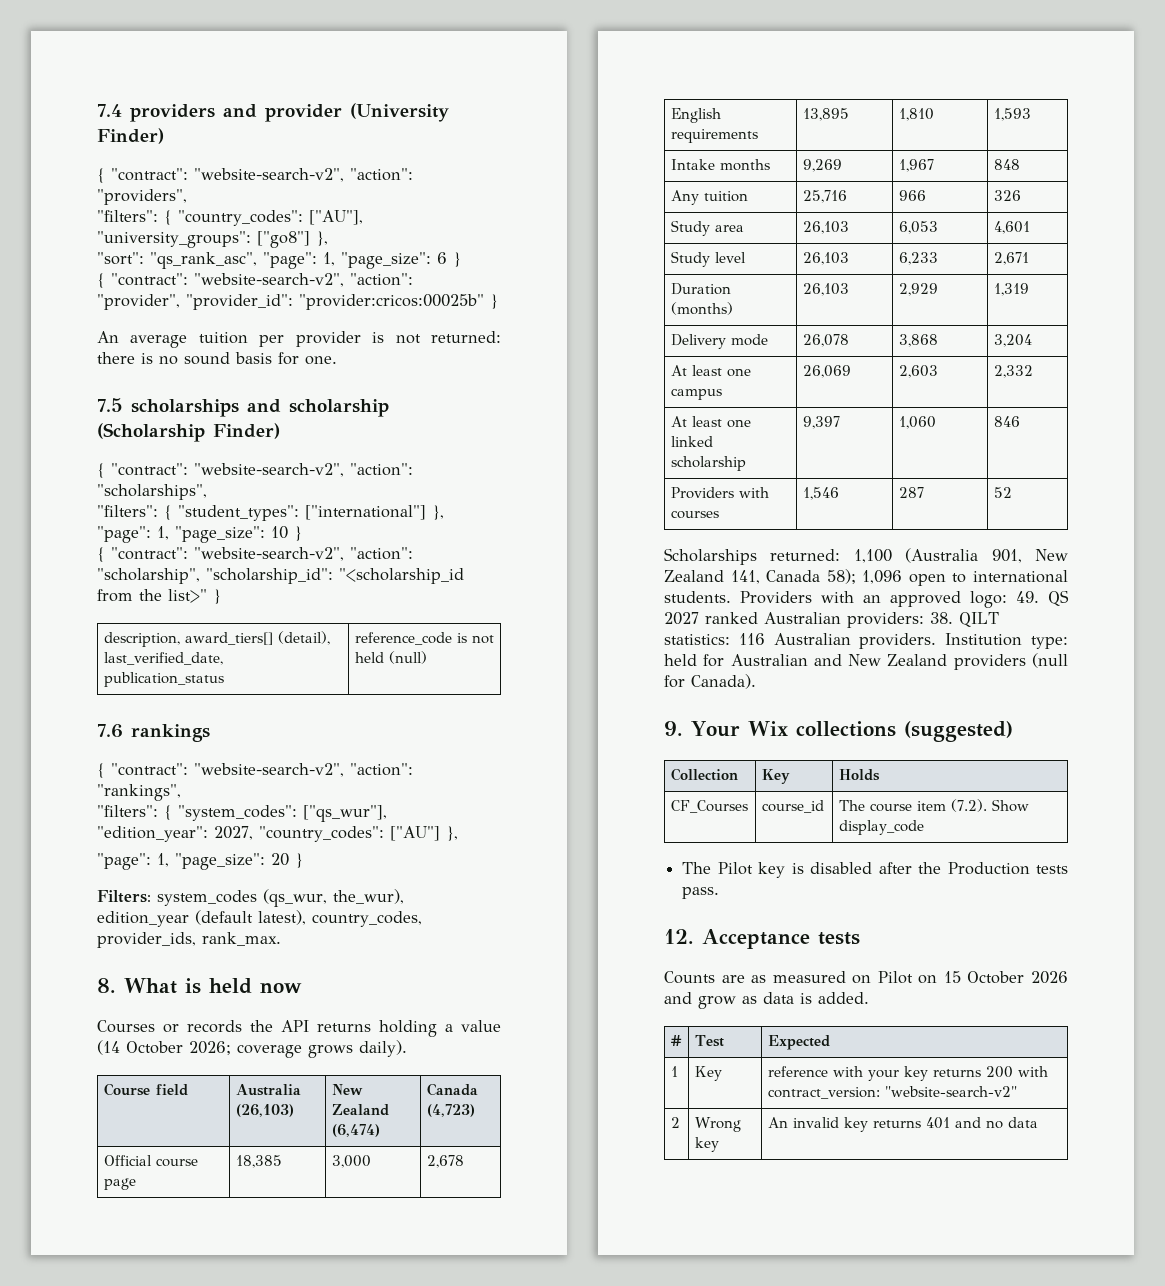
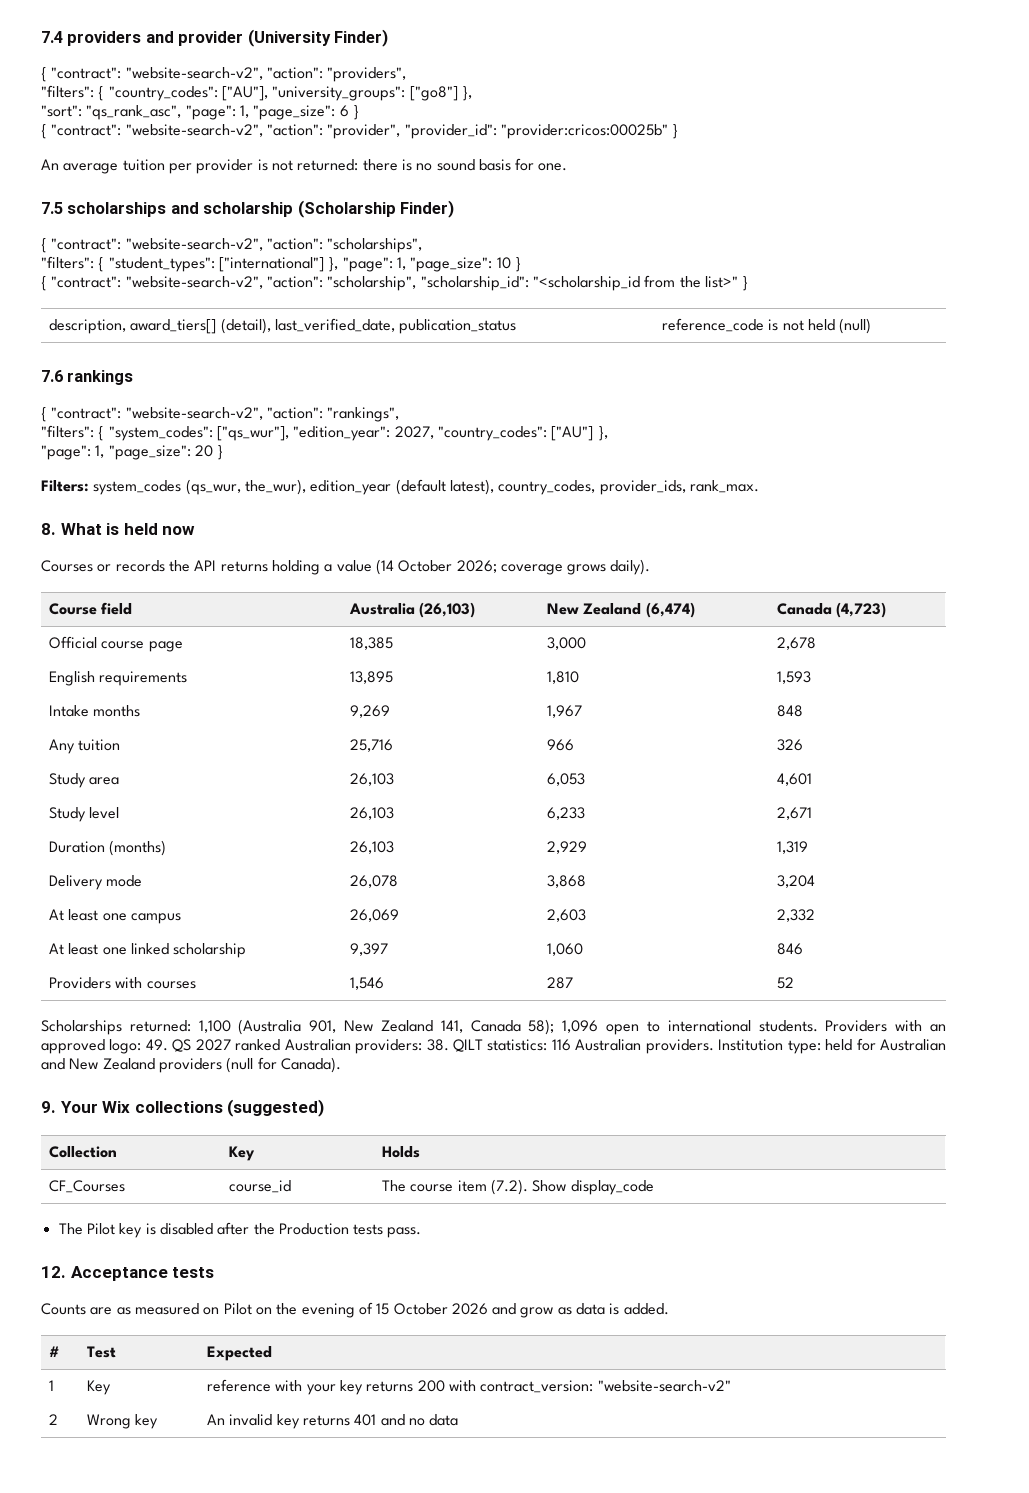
(938, 979) none -> [276,1302,373,1318] the evening of

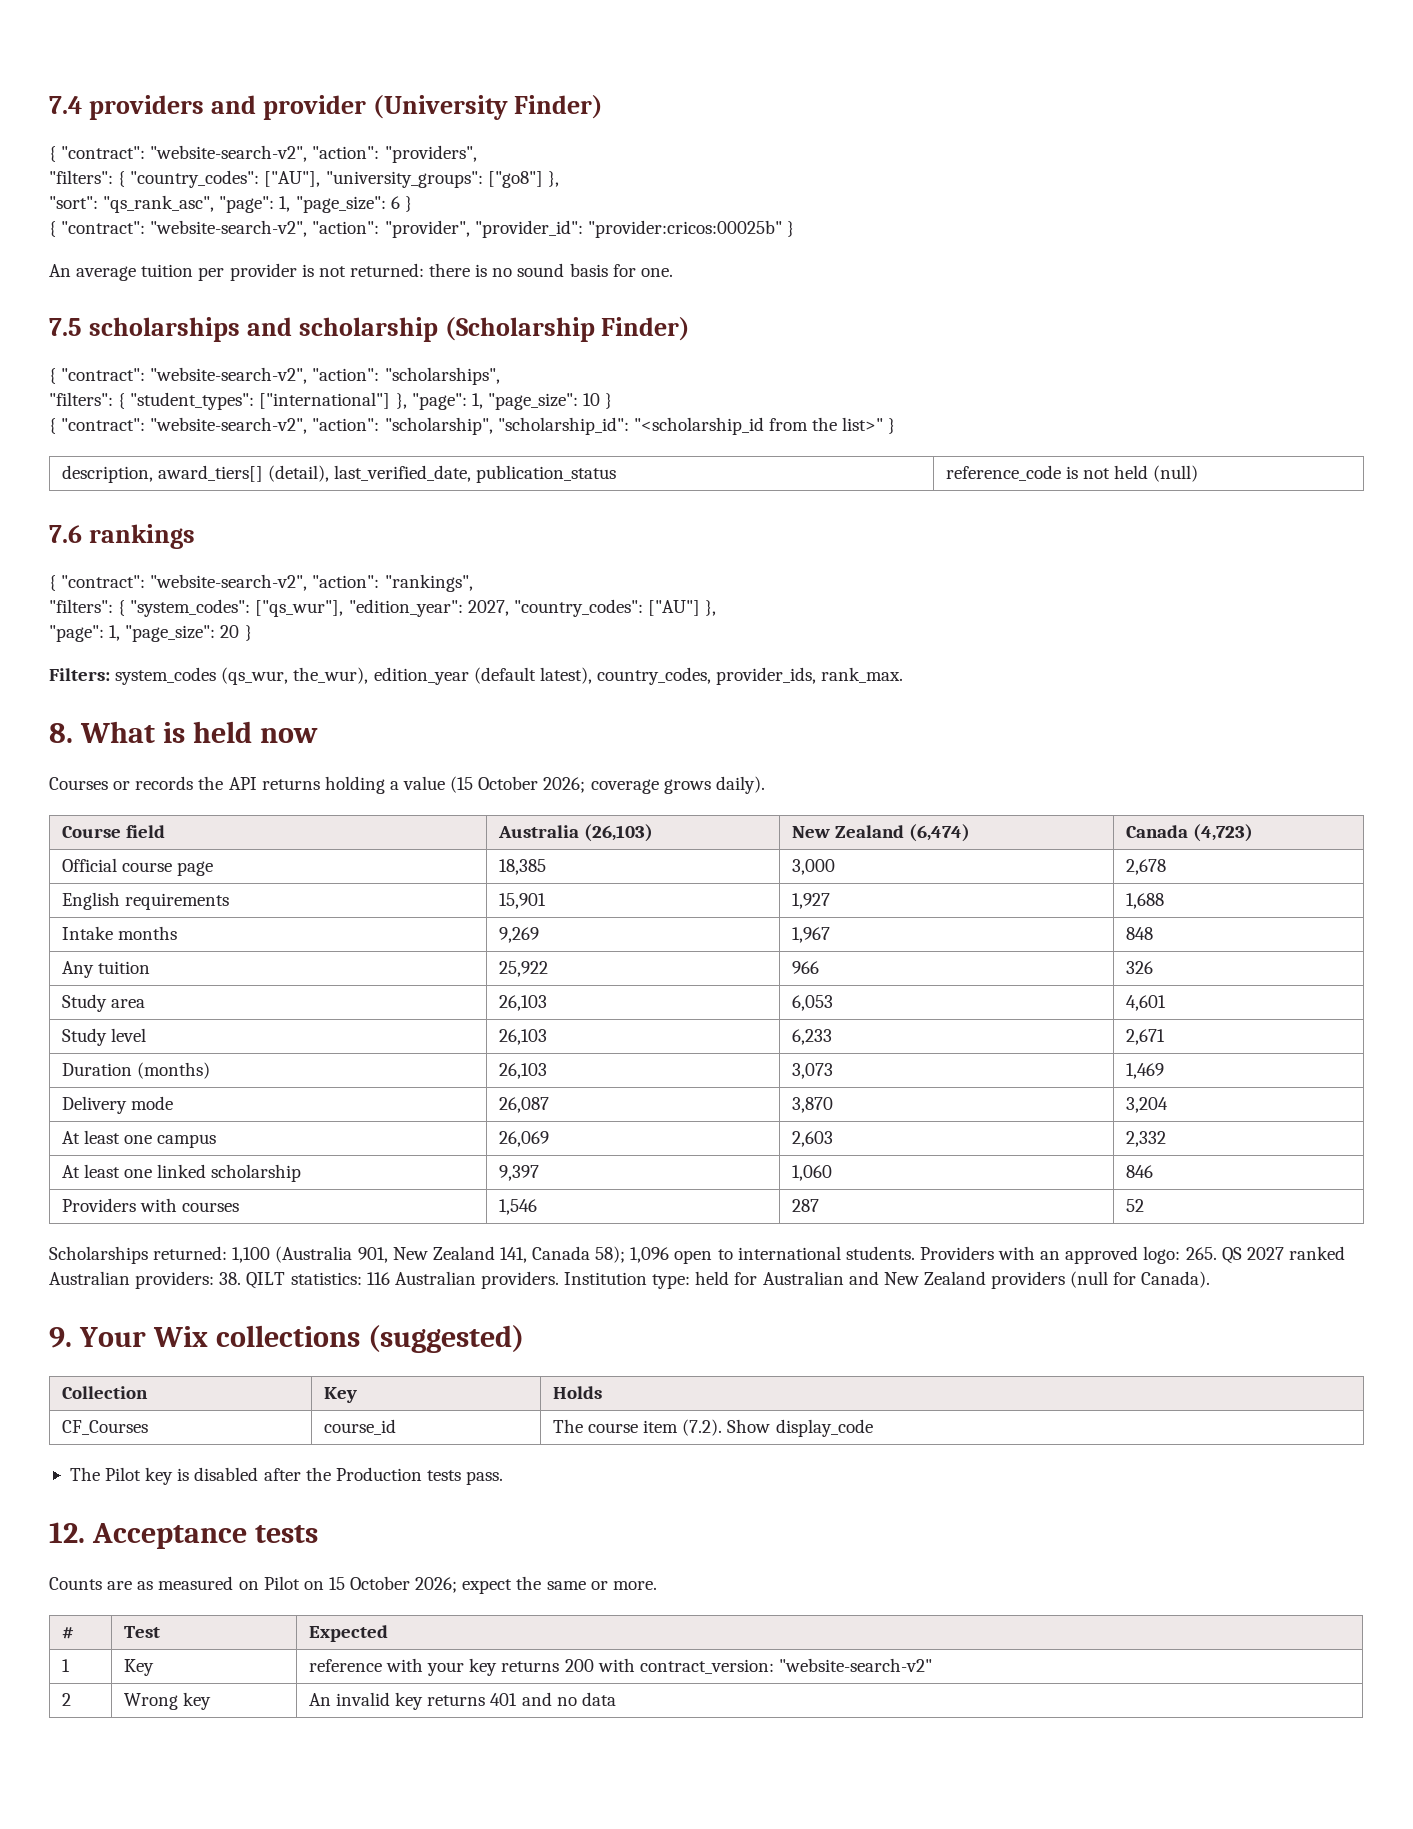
[375,559,394,575] (14 -> [450,776,474,793] (15
[350,671,394,684] [547,671,580,684] [777,671,812,684] 13,895 | 1,810 | 1,593 -> [498,893,546,909] [791,893,830,909] [1125,893,1164,909] 15,901 | 1,927 | 1,688
[350,739,394,752] 25,716 -> [498,961,548,977] 25,922
[547,841,588,854] [777,841,809,854] 2,929 | 1,319 -> [791,1063,833,1079] [1125,1063,1164,1079] 3,073 | 1,469
[350,875,399,888] [547,875,587,888] 26,078 | 3,868 -> [498,1097,549,1113] [791,1097,833,1113] 26,087 | 3,870
[145,1039,168,1051] 49. -> [1185,1247,1217,1260] 265.
[276,1302,669,1318] the evening of 15 October 2026 and grow as data is added. -> [328,1576,657,1594] 15 October 2026; expect the same or more.

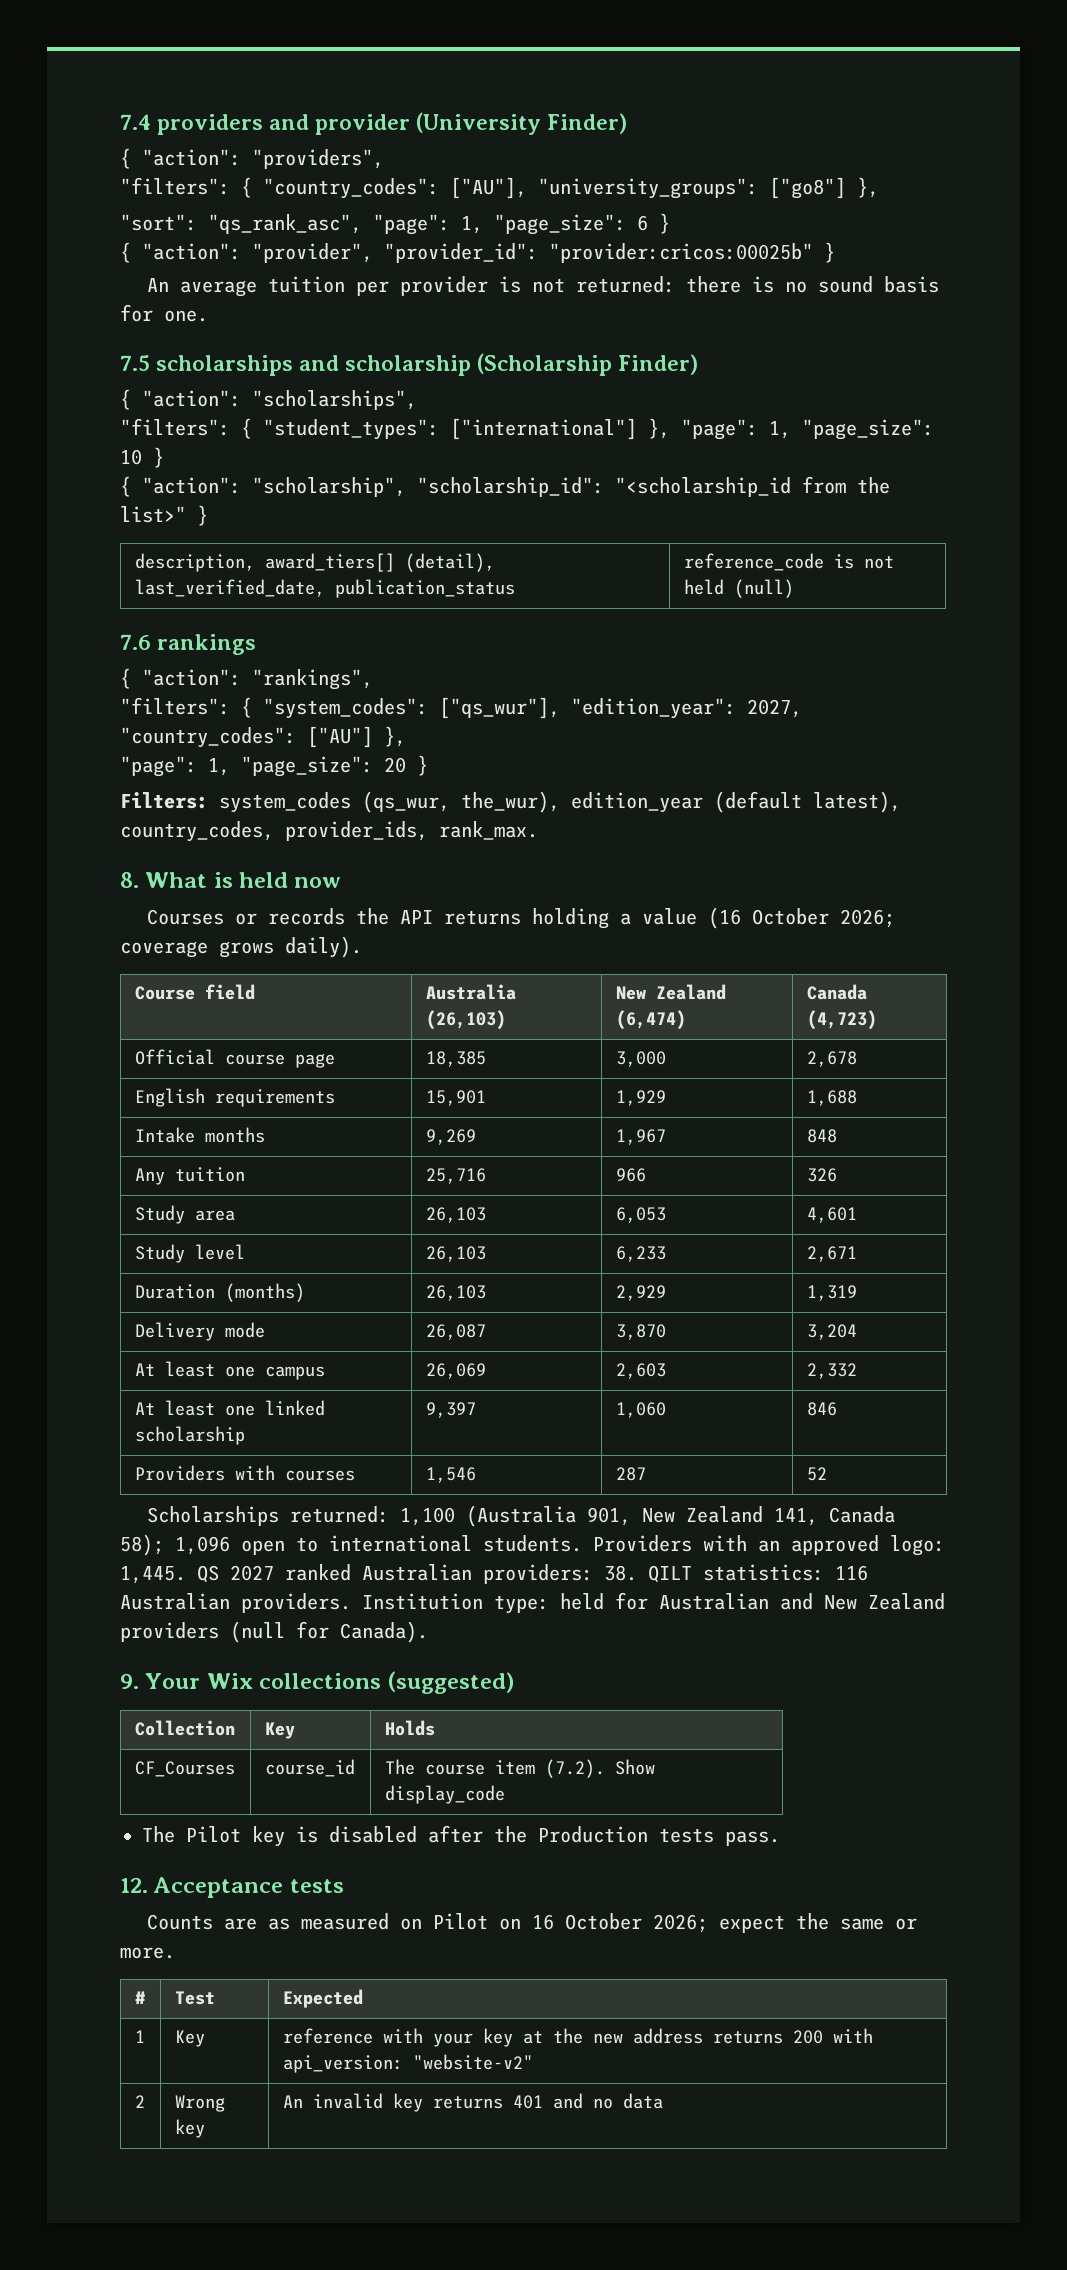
[61,145,308,162] "contract": "website-search-v2", -> (131, 158) none
[61,220,308,237] "contract": "website-search-v2", -> (131, 252) none
[61,367,308,384] "contract": "website-search-v2", -> (131, 399) none
[61,417,308,434] "contract": "website-search-v2", -> (131, 486) none
[61,574,308,591] "contract": "website-search-v2", -> (131, 678) none
[450,776,474,793] (15 -> [708,907,742,929] (16
[791,893,830,909] 1,927 -> [615,1090,666,1106] 1,929
[498,961,548,977] 25,922 -> [425,1168,486,1184] 25,716
[791,1063,833,1079] [1125,1063,1164,1079] 3,073 | 1,469 -> [615,1285,666,1301] [806,1285,857,1301] 2,929 | 1,319
[1185,1247,1217,1260] 265. -> [120,1566,186,1584] 1,445.
[328,1577,345,1590] 15 -> [532,1914,555,1930] 16
(498, 1667) none -> [522,2028,703,2044] at the new address
[639,1658,932,1674] contract_version: "website-search-v2" -> [282,2054,533,2073] api_version: "website-v2"

